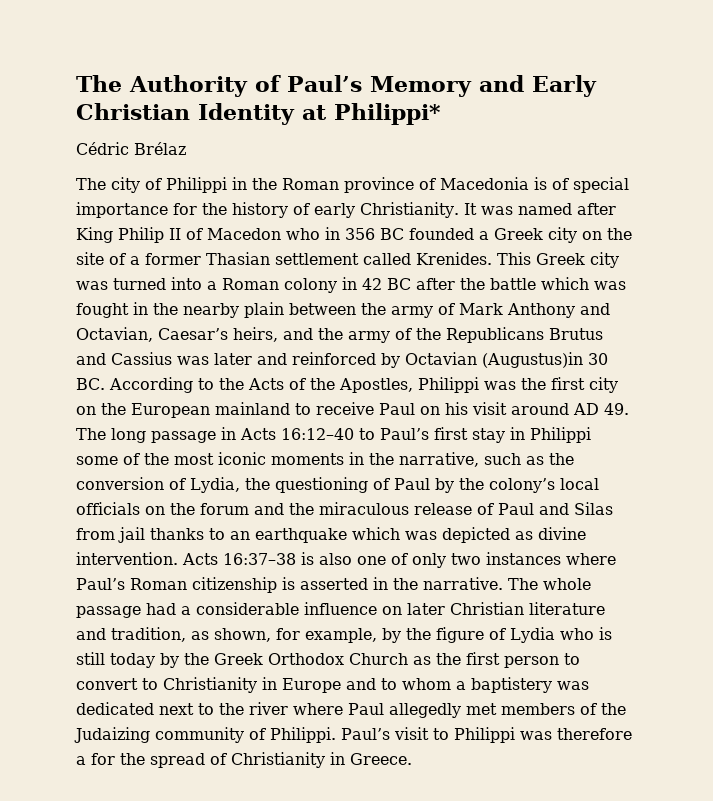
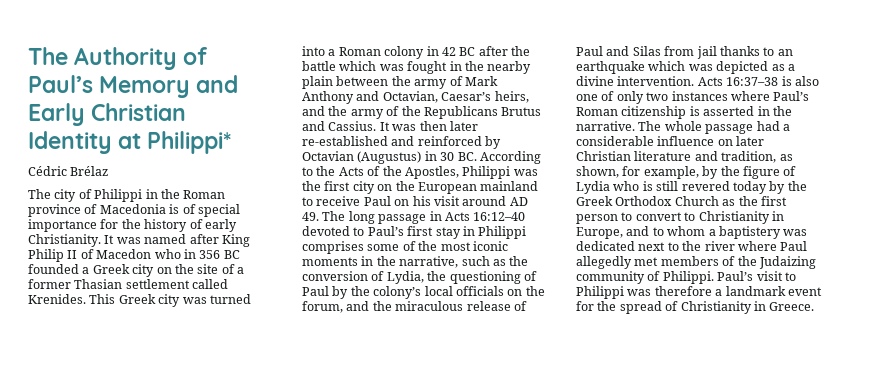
[111,352,252,365] Cassius was later -> [328,121,478,131] [302,136,388,146] Cassius. It was then later re-established
[482,352,583,368] (Augustus)in -> [357,151,437,164] (Augustus) in
(354, 434) none -> [302,226,350,236] devoted
(591, 435) none -> [302,241,364,254] comprises
[200,503,249,515] forum -> [302,301,343,313] forum,
(533, 535) none -> [787,64,795,71] a
(105, 658) none -> [681,181,730,191] revered
[282,678,341,693] Europe -> [576,227,623,239] Europe,
(86, 760) none -> [725,286,822,296] landmark event

